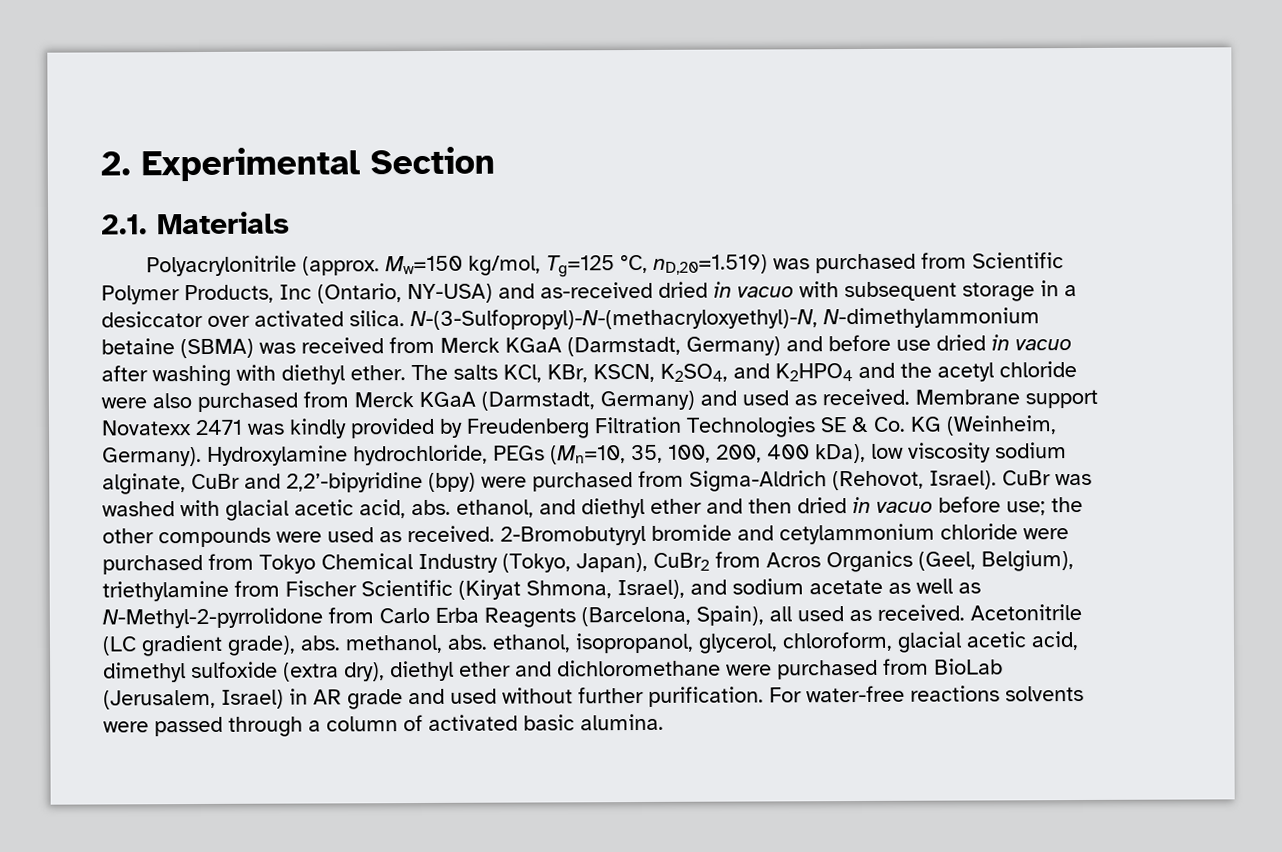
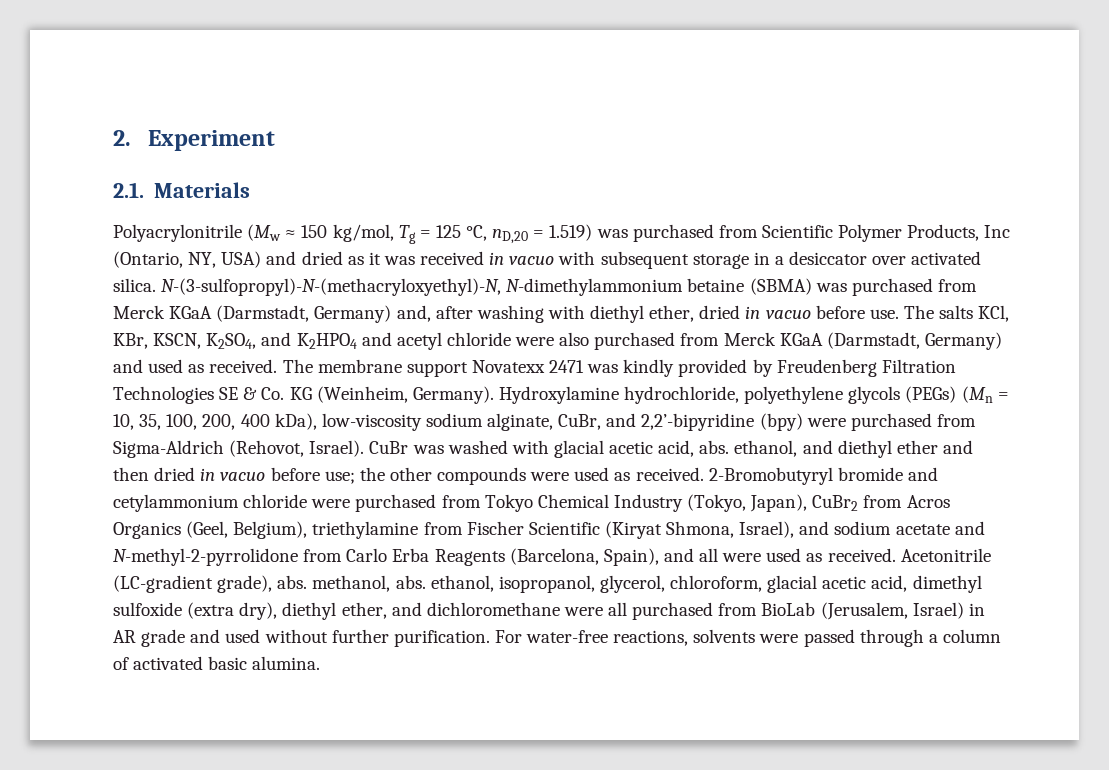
[141,146,496,182] Experimental Section -> [147,130,275,151] Experiment
[301,254,768,278] (approx. Mw=150 kg/mol, Tg=125 °C, nD,20=1.519) -> [247,224,593,244] (Mw ≈ 150 kg/mol, Tg = 125 °C, nD,20 = 1.519)
[407,281,708,304] NY-USA) and as-received dried -> [188,251,485,268] NY, USA) and dried as it was received
[410,308,818,331] N-(3-Sulfopropyl)-N-(methacryloxyethyl)-N, -> [161,278,502,296] N-(3-sulfopropyl)-N-(methacryloxyethyl)-N,
[301,334,1072,357] [101,364,406,387] received from Merck KGaA (Darmstadt, Germany) and before use dried in vacuo after washing with diethyl ether. -> [851,278,977,296] [113,305,899,323] purchased from Merck KGaA (Darmstadt, Germany) and, after washing with diethyl ether, dried in vacuo before use.
[900,362,932,378] the -> (392, 339) none
[915,389,1020,405] Membrane -> [282,359,402,373] The membrane
[493,445,626,465] PEGs (Mn=10, -> [744,386,1009,404] [113,414,134,430] polyethylene glycols (PEGs) (Mn = 10,
[871,442,991,463] low viscosity -> [321,413,422,431] low-viscosity
[191,473,240,490] CuBr -> [558,414,602,430] CuBr,
[888,578,981,594] [102,607,323,629] as well as N-Methyl-2-pyrrolidone -> [954,521,985,535] [113,548,298,566] and N-methyl-2-pyrrolidone
[769,606,792,622] all -> [663,548,762,562] and all were
[102,634,223,657] (LC gradient -> [113,575,213,593] (LC-gradient
[459,661,511,677] ether -> [341,602,387,619] ether,
(772, 670) none -> [608,602,628,616] all
[910,685,1000,702] reactions -> [613,630,689,646] reactions,

